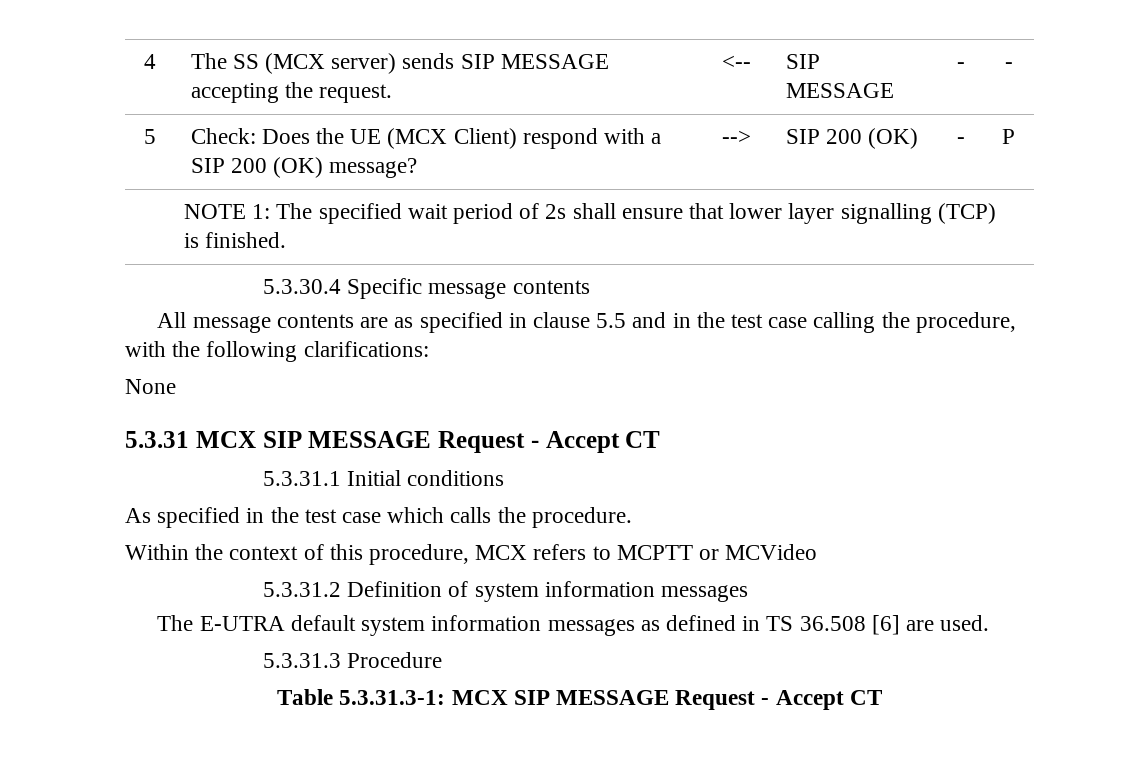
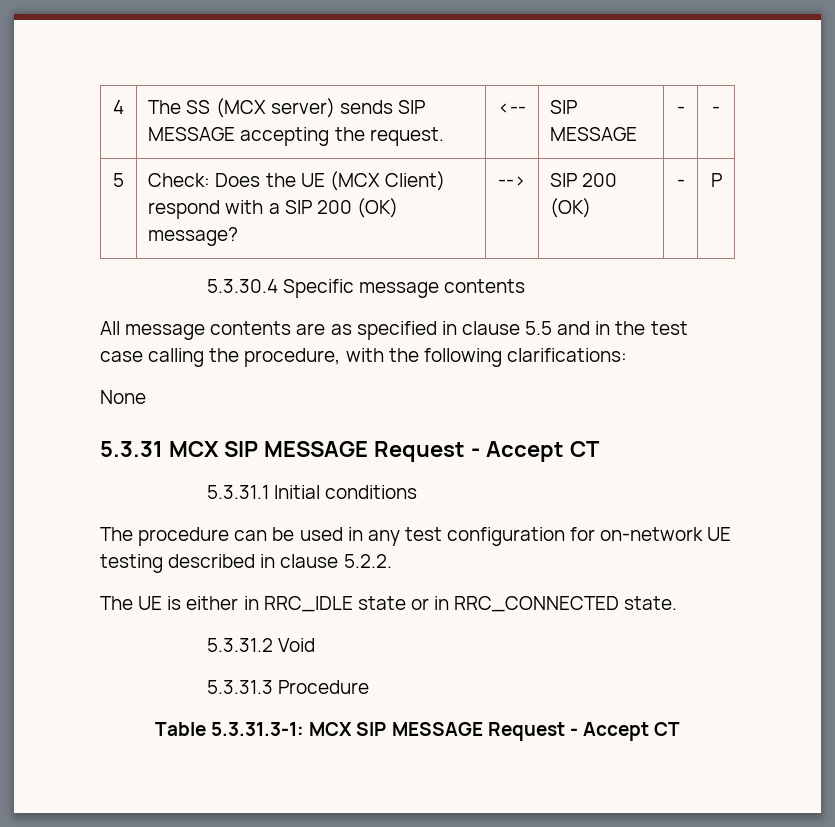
[183,203,996,224] [183,232,287,248] // NOTE 1: The specified wait period of 2s shall ensure that lower layer signalling (TCP) is finished. -> (722, 180) none
[125,507,632,528] [125,544,818,565] [262,581,749,602] [157,615,990,636] As specified in the test case which calls the procedure. // Within the context of this procedure, MCX refers to MCPTT or MCVideo // 5.3.31.2 Definition of system information messages // The E-UTRA default system information messages as defined in TS 36.508 [6] are used. -> [100,527,732,546] [100,554,392,573] [100,596,678,612] [206,638,315,652] The procedure can be used in any test configuration for on-network UE testing described in clause 5.2.2. // The UE is either in RRC_IDLE state or in RRC_CONNECTED state. // 5.3.31.2 Void

